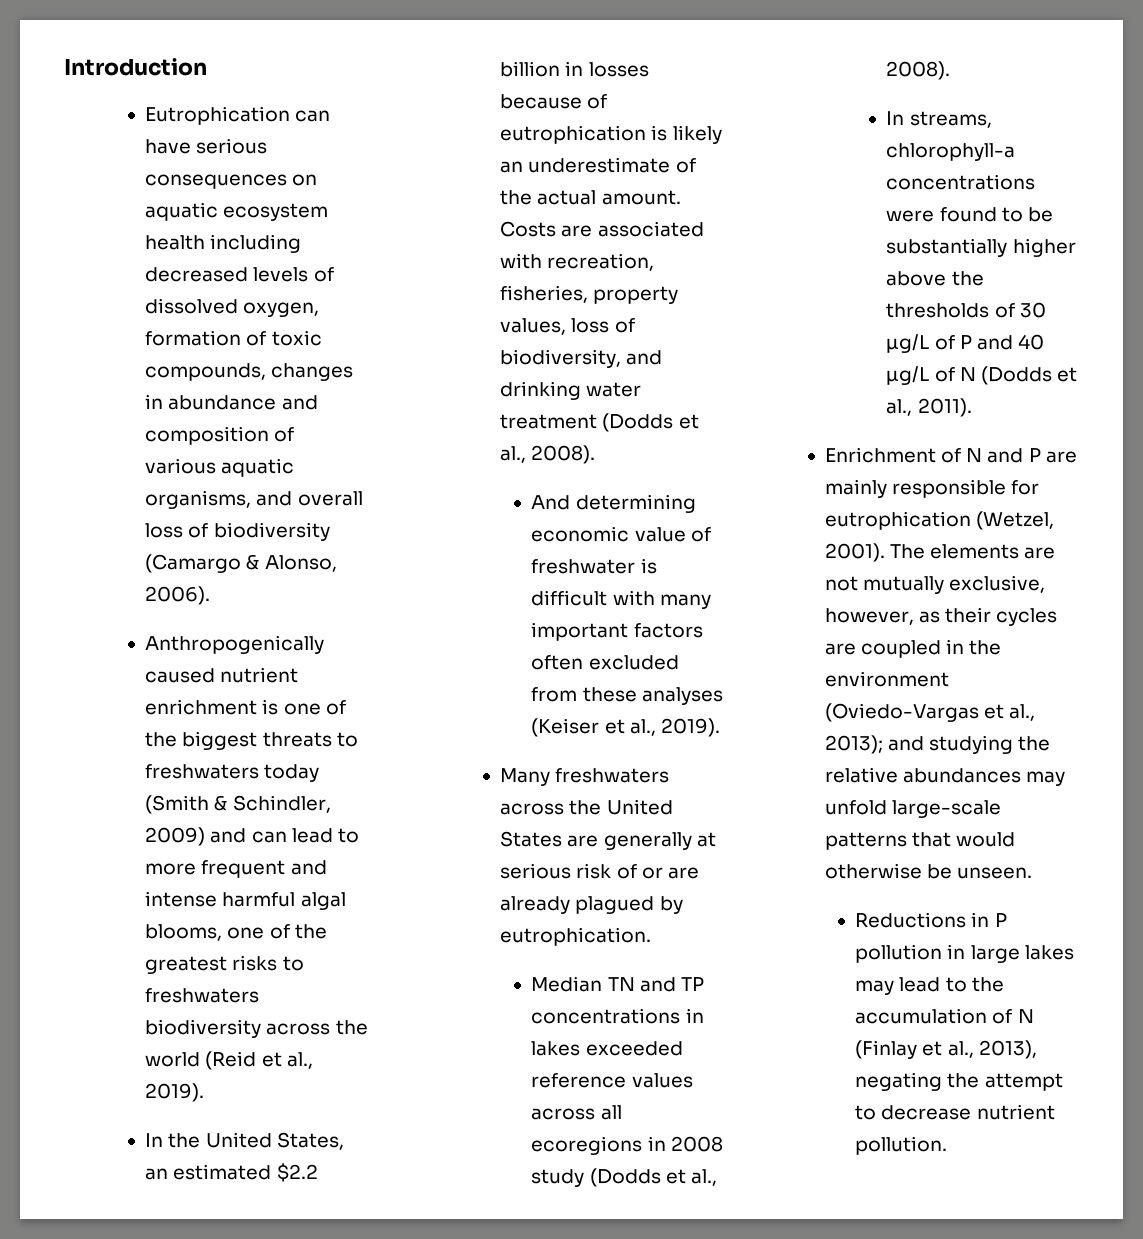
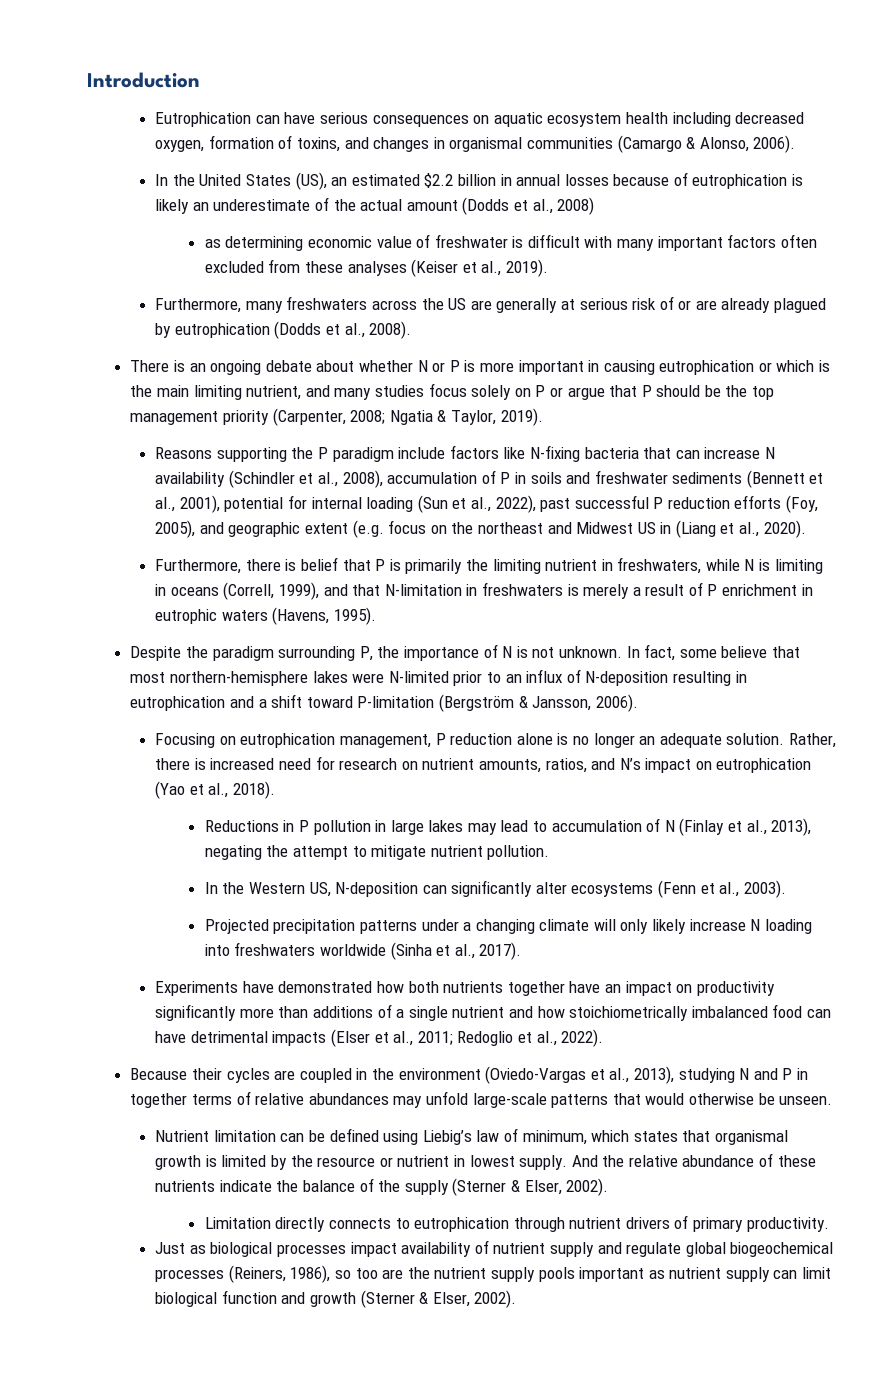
[253,267,334,282] [145,298,320,317] [145,330,322,346] [145,363,354,381] [145,394,318,410] [145,426,295,445] [145,458,295,477] [145,490,363,509] [145,522,330,541] [145,554,337,573] [145,586,211,605] [145,635,325,654] [145,667,299,683] [145,699,346,715] [145,731,358,750] [145,764,320,782] [145,795,331,814] [145,827,359,846] [145,860,327,878] [145,891,346,910] [145,924,327,941] [145,955,304,974] [145,988,260,1003] [145,1019,368,1038] [145,1051,313,1070] [145,1083,205,1102] levels of dissolved oxygen, formation of toxic compounds, changes in abundance and composition of various aquatic organisms, and overall loss of biodiversity (Camargo & Alonso, 2006). // Anthropogenically caused nutrient enrichment is one of the biggest threats to freshwaters today (Smith & Schindler, 2009) and can lead to more frequent and intense harmful algal blooms, one of the greatest risks to freshwaters biodiversity across the world (Reid et al., 2019). -> [155,135,796,153] oxygen, formation of toxins, and changes in organismal communities (Camargo & Alonso, 2006).
[276,1132,344,1150] States, -> [245,172,327,190] States (US),
(584, 68) none -> [516,174,561,186] annual
[601,190,681,205] [500,221,704,237] [500,253,655,271] [500,285,679,304] [500,318,635,335] [500,349,663,368] [500,381,642,400] [500,413,699,432] [500,445,596,464] [531,495,571,510] amount. Costs are associated with recreation, fisheries, property values, loss of biodiversity, and drinking water treatment (Dodds et al., 2008). // And -> [406,197,595,215] [204,239,221,248] amount (Dodds et al., 2008) // as
[500,768,551,786] Many -> [155,298,283,313] Furthermore, many
[606,799,673,815] [500,831,563,847] United States -> [448,298,467,310] US
[500,927,652,946] [531,976,704,992] [531,1008,704,1024] [531,1041,683,1056] [531,1073,693,1088] [531,1105,622,1120] [531,1136,723,1155] [531,1168,717,1187] [886,61,951,80] [886,111,992,128] [886,143,1016,161] [886,174,1036,190] [886,207,1053,222] [886,238,1076,257] [886,271,984,286] [886,302,1046,318] [886,334,1044,353] [886,366,1077,385] [886,398,972,417] [825,447,1077,463] [825,479,1040,498] [825,511,1055,530] [825,543,1056,562] [825,575,1046,594] [825,608,941,625] eutrophication. // Median TN and TP concentrations in lakes exceeded reference values across all ecoregions in 2008 study (Dodds et al., 2008). // In streams, chlorophyll-a concentrations were found to be substantially higher above the thresholds of 30 µg/L of P and 40 µg/L of N (Dodds et al., 2011). // Enrichment of N and P are mainly responsible for eutrophication (Wetzel, 2001). The elements are not mutually exclusive, however, as -> [174,321,412,339] [130,360,831,375] [130,383,775,400] [130,408,543,426] [155,445,775,462] [155,470,824,488] [155,495,819,513] [155,520,806,538] [155,557,823,574] [155,582,813,600] [155,607,376,625] [130,644,800,661] [130,669,747,686] [130,694,638,712] [155,733,836,748] [155,756,812,773] [155,781,275,799] [204,818,812,836] [204,845,550,860] [204,880,786,898] [204,919,812,934] [204,942,522,960] [155,981,775,996] [155,1004,831,1021] [155,1029,604,1047] [130,1068,188,1080] eutrophication (Dodds et al., 2008). // There is an ongoing debate about whether N or P is more important in causing eutrophication or which is the main limiting nutrient, and many studies focus solely on P or argue that P should be the top management priority (Carpenter, 2008; Ngatia & Taylor, 2019). // Reasons supporting the P paradigm include factors like N-fixing bacteria that can increase N availability (Schindler et al., 2008), accumulation of P in soils and freshwater sediments (Bennett et al., 2001), potential for internal loading (Sun et al., 2022), past successful P reduction efforts (Foy, 2005), and geographic extent (e.g. focus on the northeast and Midwest US in (Liang et al., 2020). // Furthermore, there is belief that P is primarily the limiting nutrient in freshwaters, while N is limiting in oceans (Correll, 1999), and that N-limitation in freshwaters is merely a result of P enrichment in eutrophic waters (Havens, 1995). // Despite the paradigm surrounding P, the importance of N is not unknown. In fact, some believe that most northern-hemisphere lakes were N-limited prior to an influx of N-deposition resulting in eutrophication and a shift toward P-limitation (Bergström & Jansson, 2006). // Focusing on eutrophication management, P reduction alone is no longer an adequate solution. Rather, there is increased need for research on nutrient amounts, ratios, and N’s impact on eutrophication (Yao et al., 2018). // Reductions in P pollution in large lakes may lead to accumulation of N (Finlay et al., 2013), negating the attempt to mitigate nutrient pollution. // In the Western US, N-deposition can significantly alter ecosystems (Fenn et al., 2003). // Projected precipitation patterns under a changing climate will only likely increase N loading into freshwaters worldwide (Sinha et al., 2017). // Experiments have demonstrated how both nutrients together have an impact on productivity significantly more than additions of a single nutrient and how stoichiometrically imbalanced food can have detrimental impacts (Elser et al., 2011; Redoglio et al., 2022). // Because
[825,735,1051,754] 2013); and studying the -> [633,1066,808,1084] [130,1091,251,1108] 2013), studying N and P in together terms of
[855,912,1007,928] [855,944,1074,963] [855,977,1004,995] [855,1008,1034,1024] [855,1040,1037,1059] [855,1072,1063,1091] [855,1104,1055,1120] [855,1136,948,1155] Reductions in P pollution in large lakes may lead to the accumulation of N (Finlay et al., 2013), negating the attempt to decrease nutrient pollution. -> [155,1128,788,1145] [155,1153,816,1170] [155,1178,609,1196] [204,1215,829,1232] [155,1240,834,1257] [155,1265,832,1283] [155,1290,517,1308] Nutrient limitation can be defined using Liebig’s law of minimum, which states that organismal growth is limited by the resource or nutrient in lowest supply. And the relative abundance of these nutrients indicate the balance of the supply (Sterner & Elser, 2002). // Limitation directly connects to eutrophication through nutrient drivers of primary productivity. // Just as biological processes impact availability of nutrient supply and regulate global biogeochemical processes (Reiners, 1986), so too are the nutrient supply pools important as nutrient supply can limit biological function and growth (Sterner & Elser, 2002).

